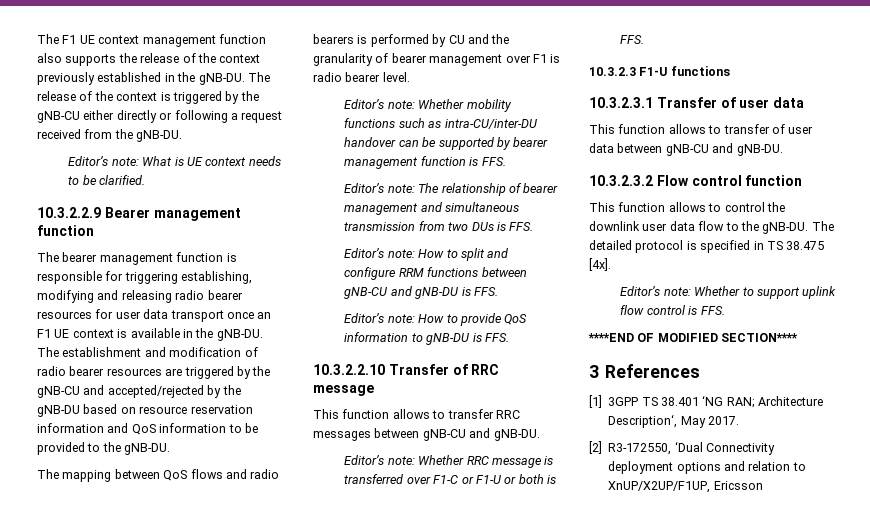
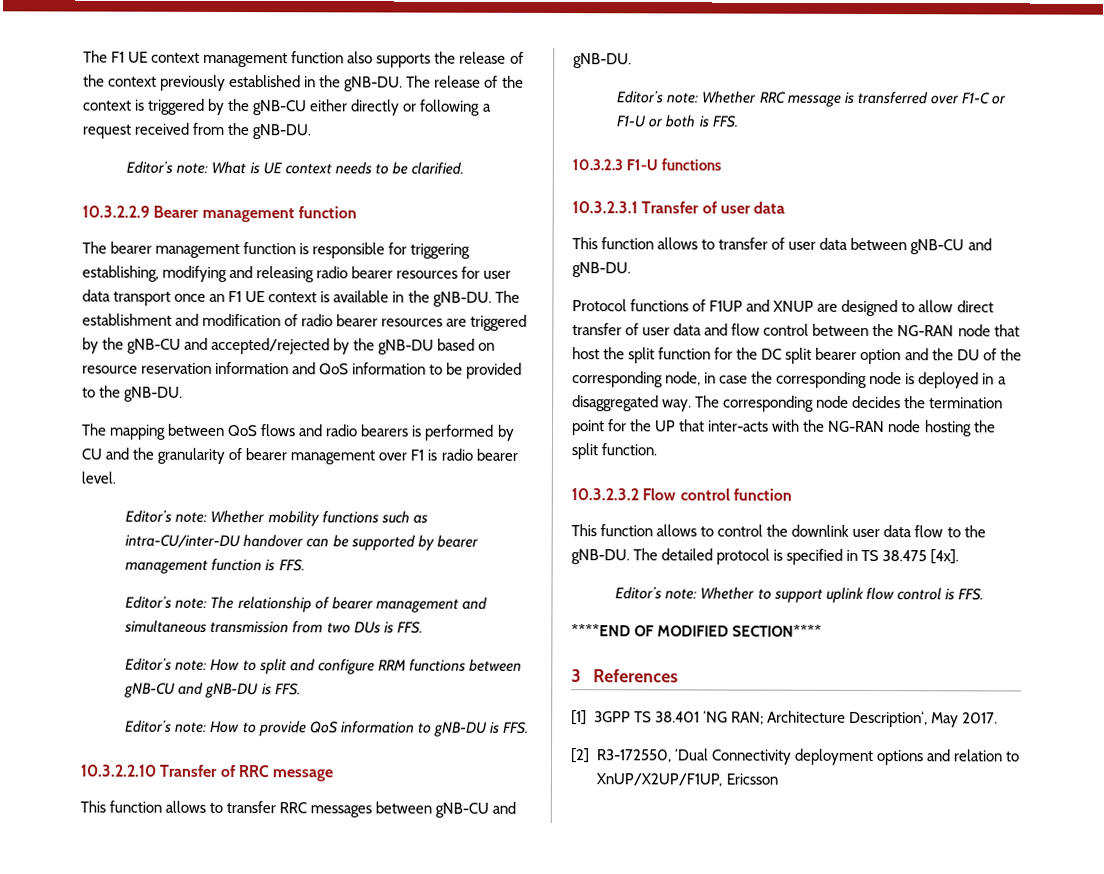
(783, 150) none -> [572,299,994,317] [572,323,1020,337] [572,347,1022,365] [572,371,1007,389] [572,395,1004,412] [572,419,996,437] [571,443,658,460] // Protocol functions of F1UP and XNUP are designed to allow direct transfer of user data and flow control between the NG-RAN node that host the split function for the DC split bearer option and the DU of the corresponding node, in case the corresponding node is deployed in a disaggregated way. The corresponding node decides the termination point for the UP that inter-acts with the NG-RAN node hosting the split function.

